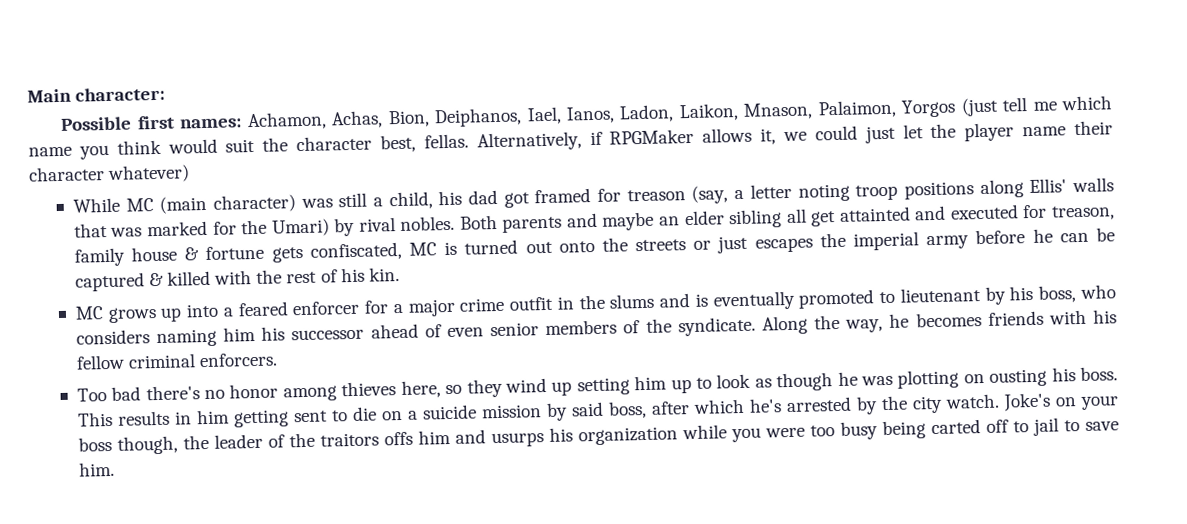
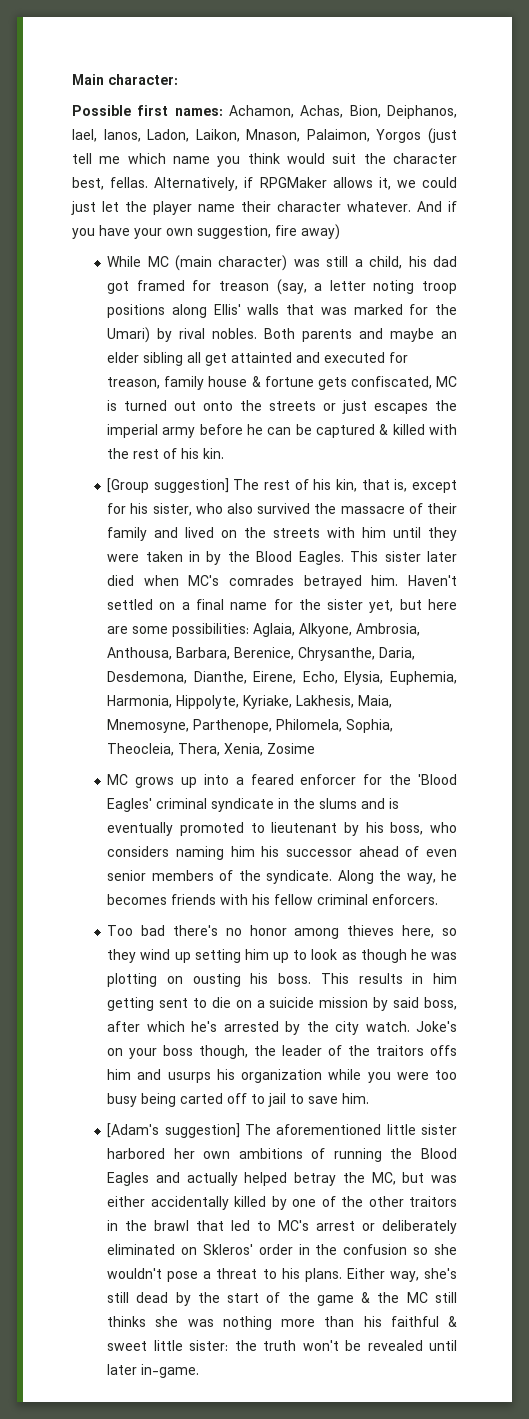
[107,164,191,183] whatever) -> [347,201,457,212] [72,224,340,240] whatever. And if you have your own suggestion, fire away)
(400, 274) none -> [107,478,457,493] [107,503,457,516] [107,527,458,541] [107,551,457,565] [107,575,457,589] [107,599,457,613] [107,623,421,637] [107,647,416,661] [107,671,457,685] [107,695,393,709] [107,719,394,733] [107,743,316,756] // [Group suggestion] The rest of his kin, that is, except for his sister, who also survived the massacre of their family and lived on the streets with him until they were taken in by the Blood Eagles. This sister later died when MC's comrades betrayed him. Haven't settled on a final name for the sister yet, but here are some possibilities: Aglaia, Alkyone, Ambrosia, Anthousa, Barbara, Berenice, Chrysanthe, Daria, Desdemona, Dianthe, Eirene, Echo, Elysia, Euphemia, Harmonia, Hippolyte, Kyriake, Lakhesis, Maia, Mnemosyne, Parthenope, Philomela, Sophia, Theocleia, Thera, Xenia, Zosime
[392,296,554,317] a major crime outfit -> [389,774,457,785] [107,798,275,812] the 'Blood Eagles' criminal syndicate
(115, 469) none -> [107,1123,458,1138] [107,1148,457,1162] [107,1172,457,1186] [107,1196,457,1210] [107,1220,457,1234] [107,1244,457,1255] [107,1268,457,1282] [107,1292,457,1306] [107,1316,457,1330] [107,1340,457,1351] [107,1364,200,1378] // [Adam's suggestion] The aforementioned little sister harbored her own ambitions of running the Blood Eagles and actually helped betray the MC, but was either accidentally killed by one of the other traitors in the brawl that led to MC's arrest or deliberately eliminated on Skleros' order in the confusion so she wouldn't pose a threat to his plans. Either way, she's still dead by the start of the game & the MC still thinks she was nothing more than his faithful & sweet little sister: the truth won't be revealed until later in-game.

